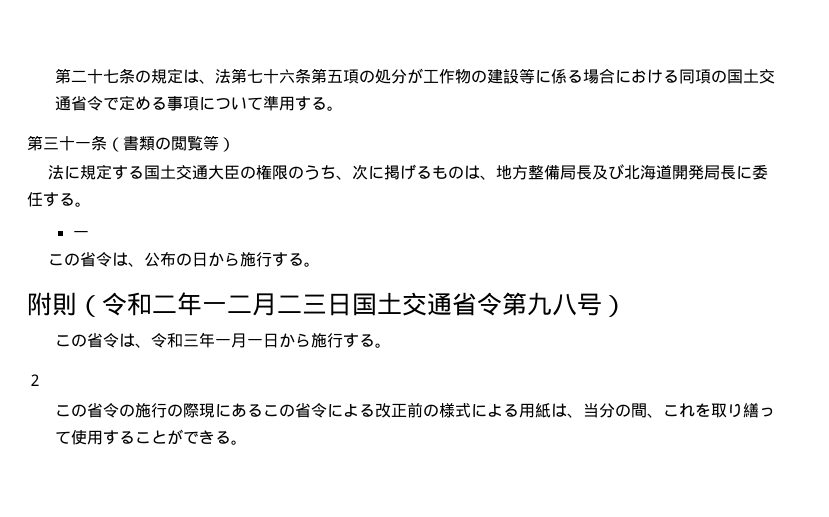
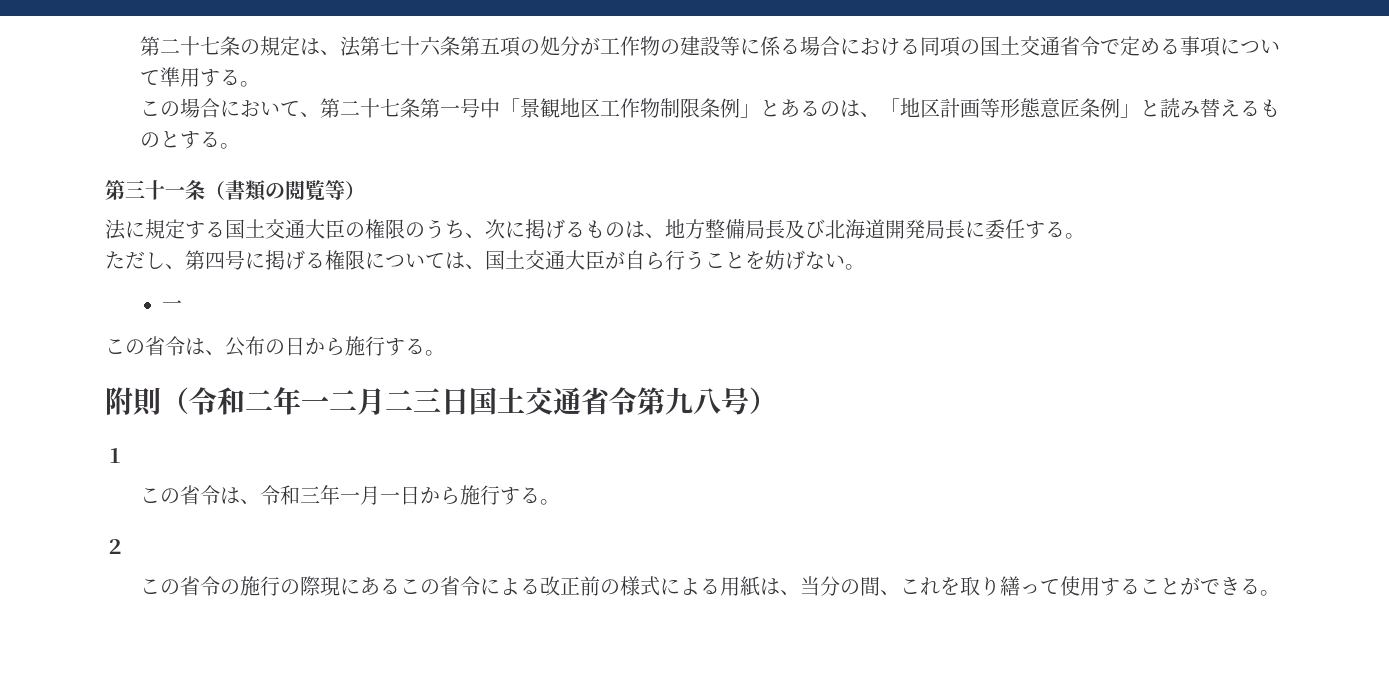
(344, 108) none -> [140,98,1281,118] [140,131,241,149] // この場合において、第二十七条第一号中「景観地区工作物制限条例」とあるのは、「地区計画等形態意匠条例」と読み替えるものとする。
(91, 204) none -> [105,250,865,270] // ただし、第四号に掲げる権限については、国土交通大臣が自ら行うことを妨げない。
(627, 306) none -> [105,448,125,463] // １

